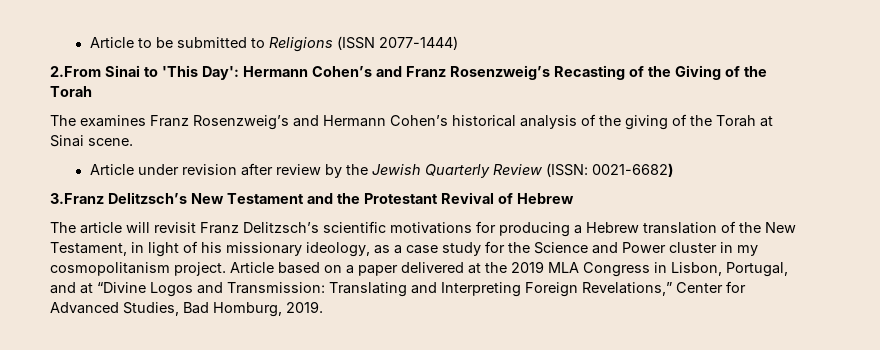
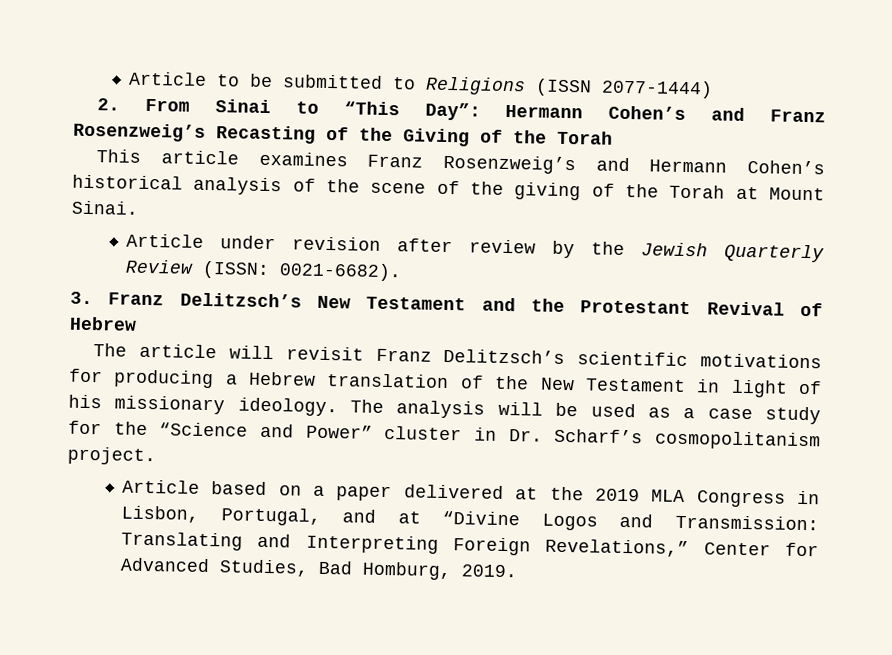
[50,65,239,80] 2.From Sinai to 'This Day': -> [97,98,481,121] 2. From Sinai to “This Day”:
[50,115,76,126] The -> [96,149,240,165] This article
(621, 120) none -> [370,180,504,195] scene of the
[50,135,133,147] Sinai scene. -> [769,187,826,201] [71,200,139,215] Mount Sinai.
[591,163,673,177] [50,193,104,204] 0021-6682) // 3.Franz -> [279,262,403,282] [70,291,165,306] 0021-6682). // 3. Franz
[50,242,127,256] Testament, -> [584,378,686,393] Testament
[306,242,370,257] ideology, -> [237,397,636,419] ideology. The analysis will be used
[534,242,758,256] Science and Power cluster in my -> [159,422,644,444] “Science and Power” cluster in Dr. Scharf’s
(226, 269) none -> (156, 456) //

